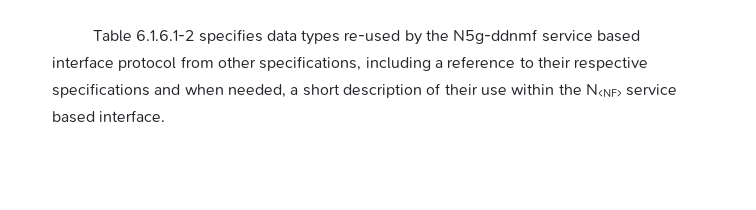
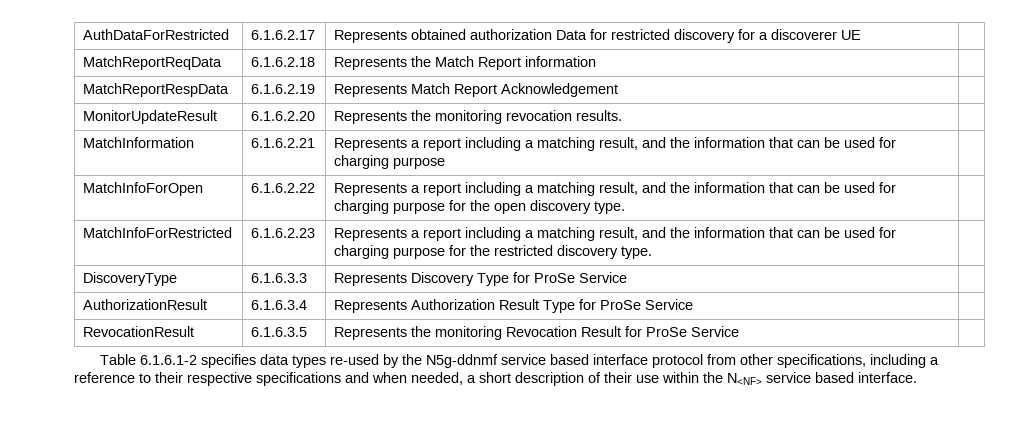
(92, 36) none -> [83,29,230,40] [251,30,316,40] [334,29,862,43] [83,56,223,70] [251,57,316,67] [334,56,597,70] [83,83,230,97] [251,84,316,94] [334,83,619,97] [83,110,218,124] [251,111,316,121] [334,110,623,124] [83,137,195,148] [251,138,316,148] [334,137,897,151] [334,155,446,169] [83,182,204,196] [251,183,316,193] [334,182,897,196] [334,200,626,214] [83,227,233,238] [251,228,316,238] [334,227,897,241] [334,245,653,259] [83,272,178,286] [251,273,308,283] [334,272,628,286] [83,299,208,310] [251,300,308,310] [334,299,694,313] [83,326,195,337] [251,327,308,337] [334,326,740,340] AuthDataForRestricted | 6.1.6.2.17 | Represents obtained authorization Data for restricted discovery for a discoverer UE | // MatchReportReqData | 6.1.6.2.18 | Represents the Match Report information | // MatchReportRespData | 6.1.6.2.19 | Represents Match Report Acknowledgement | // MonitorUpdateResult | 6.1.6.2.20 | Represents the monitoring revocation results. | // MatchInformation | 6.1.6.2.21 | Represents a report including a matching result, and the information that can be used for charging purpose | // MatchInfoForOpen | 6.1.6.2.22 | Represents a report including a matching result, and the information that can be used for charging purpose for the open discovery type. | // MatchInfoForRestricted | 6.1.6.2.23 | Represents a report including a matching result, and the information that can be used for charging purpose for the restricted discovery type. | // DiscoveryType | 6.1.6.3.3 | Represents Discovery Type for ProSe Service | // AuthorizationResult | 6.1.6.3.4 | Represents Authorization Result Type for ProSe Service | // RevocationResult | 6.1.6.3.5 | Represents the monitoring Revocation Result for ProSe Service | //

